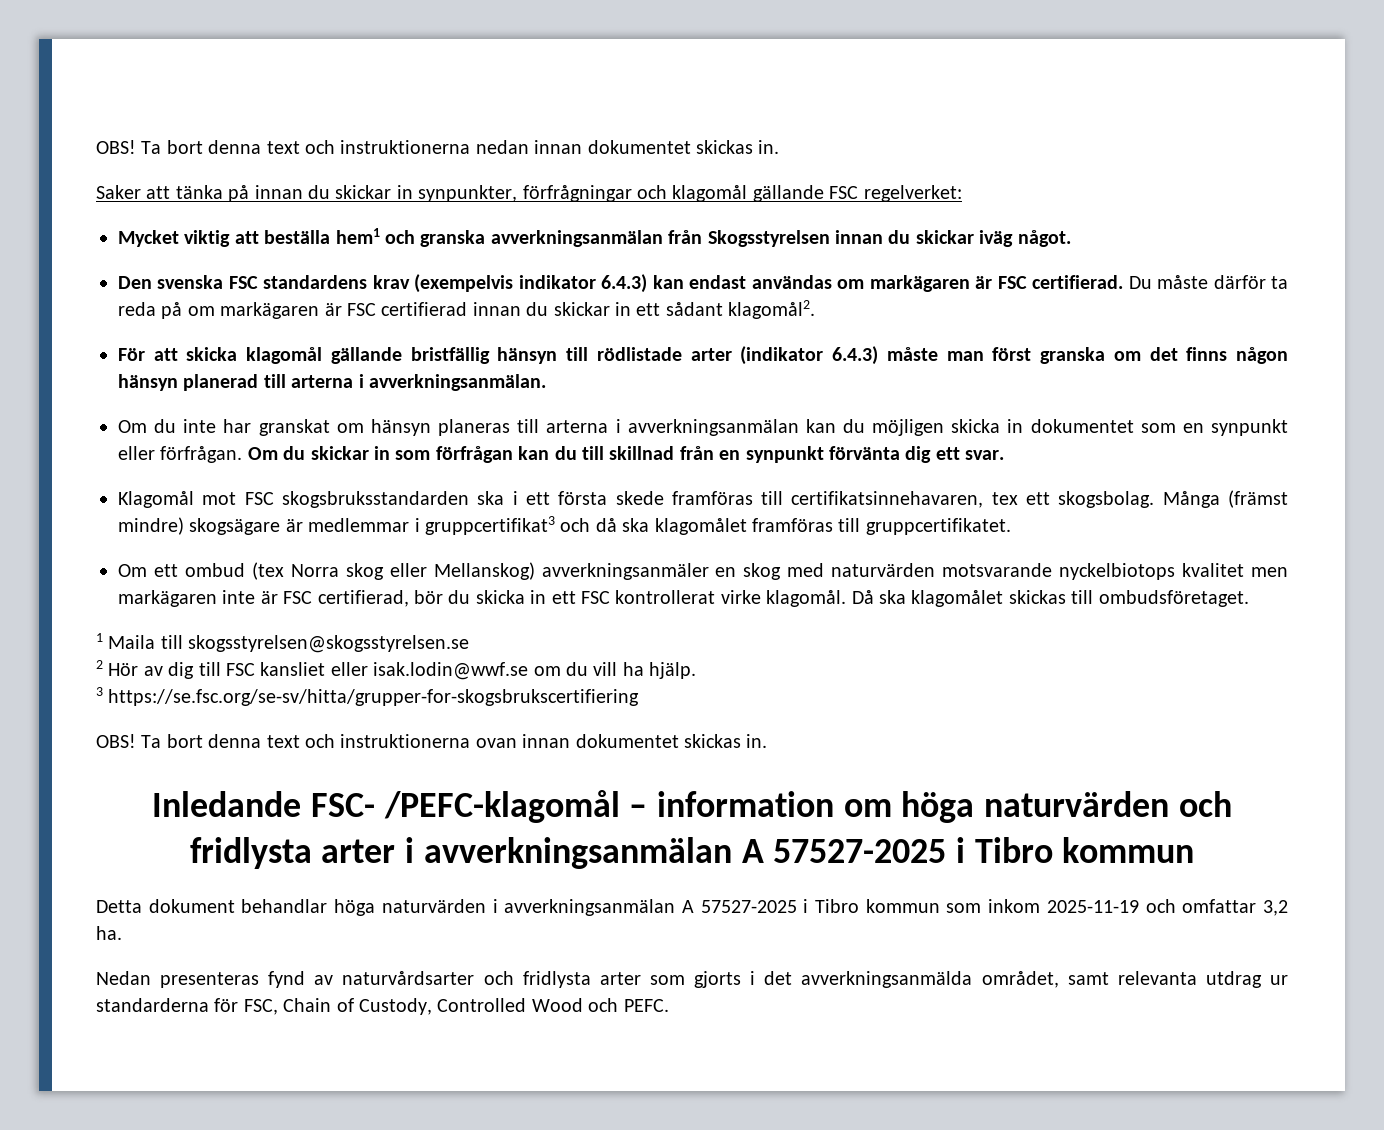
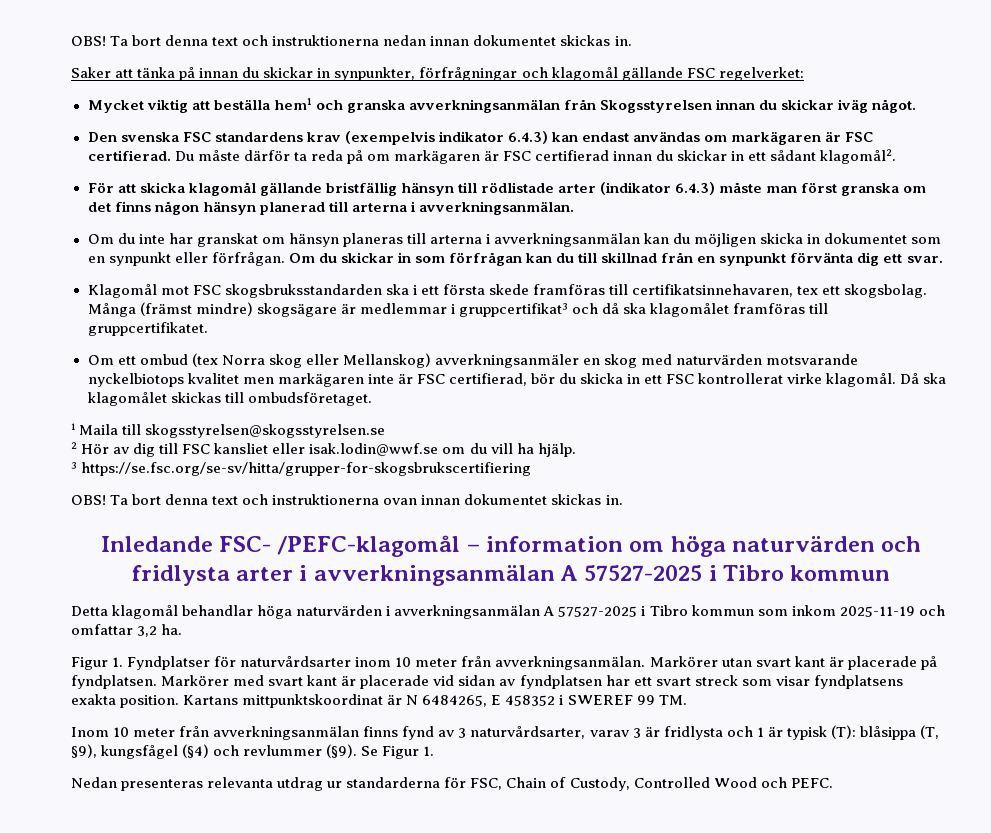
[148,899,235,913] dokument -> [112,605,179,619] klagomål
[96,971,1109,988] Nedan presenteras fynd av naturvårdsarter och fridlysta arter som gjorts i det avverkningsanmälda området, samt -> [71,656,937,670] [71,675,903,689] [71,694,687,708] [71,725,939,740] [71,744,435,759] [71,777,204,791] Figur 1. Fyndplatser för naturvårdsarter inom 10 meter från avverkningsanmälan. Markörer utan svart kant är placerade på fyndplatsen. Markörer med svart kant är placerade vid sidan av fyndplatsen har ett svart streck som visar fyndplatsens exakta position. Kartans mittpunktskoordinat är N 6484265, E 458352 i SWEREF 99 TM. // Inom 10 meter från avverkningsanmälan finns fynd av 3 naturvårdsarter, varav 3 är fridlysta och 1 är typisk (T): blåsippa (T, §9), kungsfågel (§4) och revlummer (§9). Se Figur 1. // Nedan presenteras

